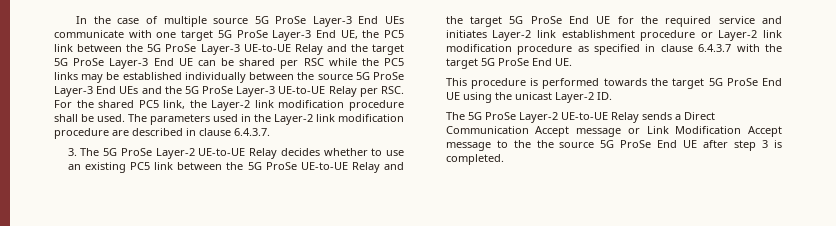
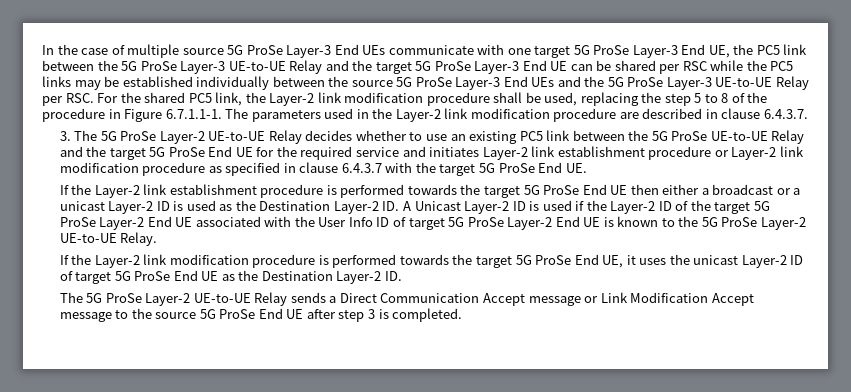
[97,114,125,122] used. -> [544,92,768,106] [42,108,222,122] used, replacing the step 5 to 8 of the procedure in Figure 6.7.1.1-1.
[445,78,467,86] This -> [59,184,257,198] If the Layer-2 link establishment
[462,92,552,103] using the unicast -> [630,184,801,195] [59,200,770,214] [59,216,806,230] [59,232,158,246] [59,254,804,268] [59,270,333,284] then either a broadcast or a unicast Layer-2 ID is used as the Destination Layer-2 ID. A Unicast Layer-2 ID is used if the Layer-2 ID of the target 5G ProSe Layer-2 End UE associated with the User Info ID of target 5G ProSe Layer-2 End UE is known to the 5G ProSe Layer-2 UE-to-UE Relay. // If the Layer-2 link modification procedure is performed towards the target 5G ProSe End UE, it uses the unicast Layer-2 ID of target 5G ProSe End UE as the Destination
[536,140,554,148] the -> (152, 313) none

